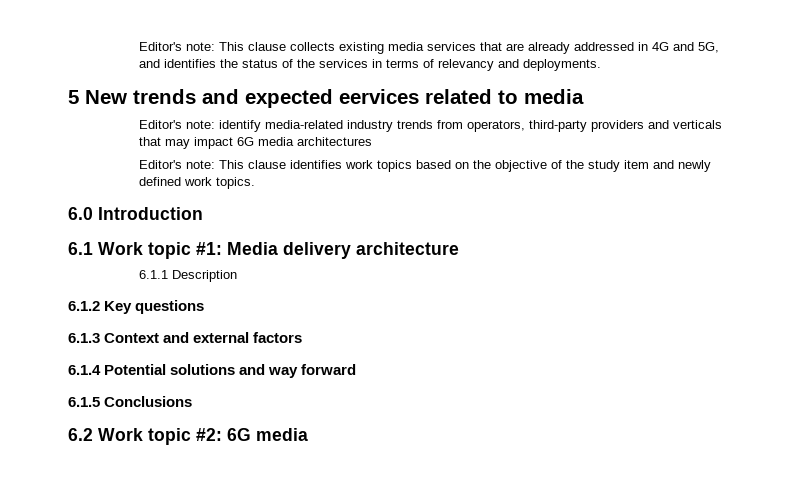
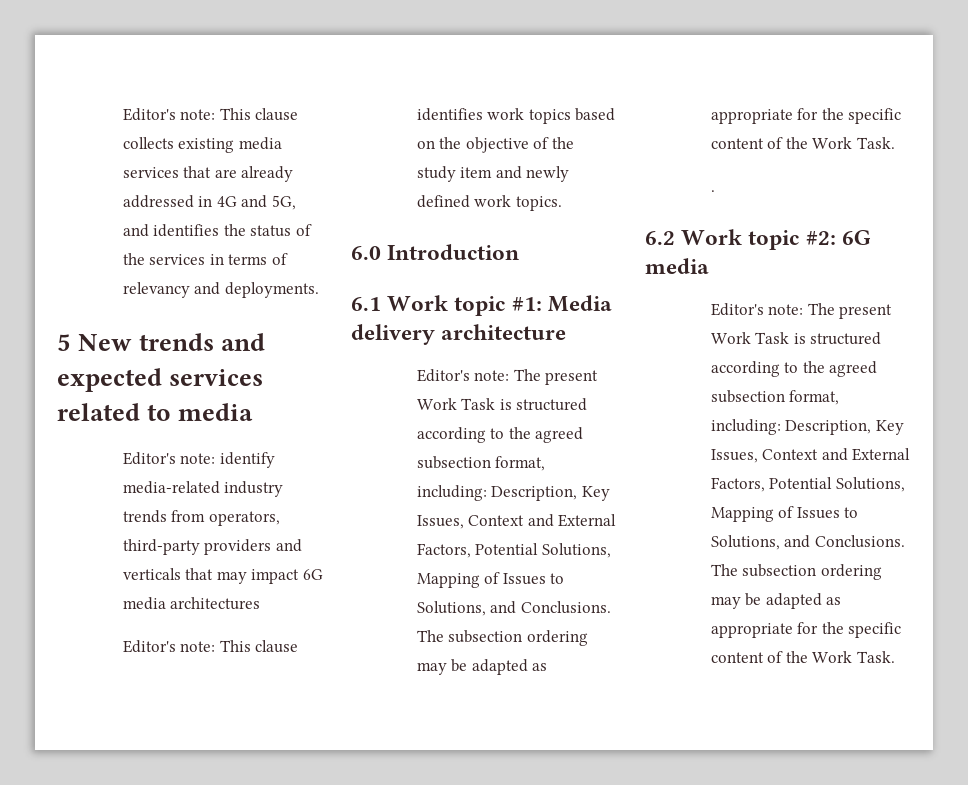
[339,89,419,104] eervices -> [169,369,264,386] services
[138,270,237,282] [68,300,205,314] [68,332,303,343] [68,364,357,378] [68,396,193,407] 6.1.1 Description // 6.1.2 Key questions // 6.1.3 Context and external factors // 6.1.4 Potential solutions and way forward // 6.1.5 Conclusions -> [416,369,599,385] [416,398,588,411] [416,427,584,443] [416,456,546,471] [416,485,610,501] [416,514,617,529] [416,543,611,558] [416,572,565,588] [416,601,611,616] [416,630,588,646] [416,659,548,675] [710,108,902,124] [710,137,895,149] [710,190,715,192] Editor's note: The present Work Task is structured according to the agreed subsection format, including: Description, Key Issues, Context and External Factors, Potential Solutions, Mapping of Issues to Solutions, and Conclusions. The subsection ordering may be adapted as appropriate for the specific content of the Work Task. // .
(308, 434) none -> [710,303,893,319] [710,332,882,345] [710,361,878,377] [710,390,840,405] [710,419,904,435] [710,448,911,463] [710,477,905,492] [710,506,859,522] [710,535,905,550] [710,564,882,580] [710,593,842,609] [710,622,902,638] [710,651,895,663] // Editor's note: The present Work Task is structured according to the agreed subsection format, including: Description, Key Issues, Context and External Factors, Potential Solutions, Mapping of Issues to Solutions, and Conclusions. The subsection ordering may be adapted as appropriate for the specific content of the Work Task.

